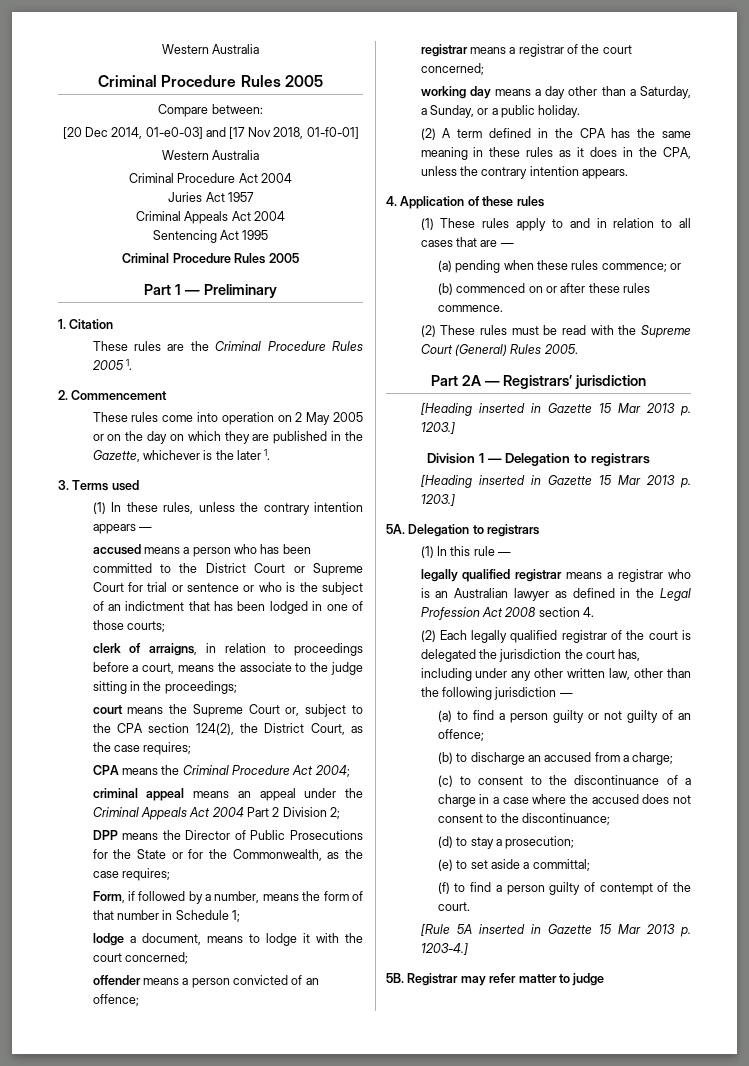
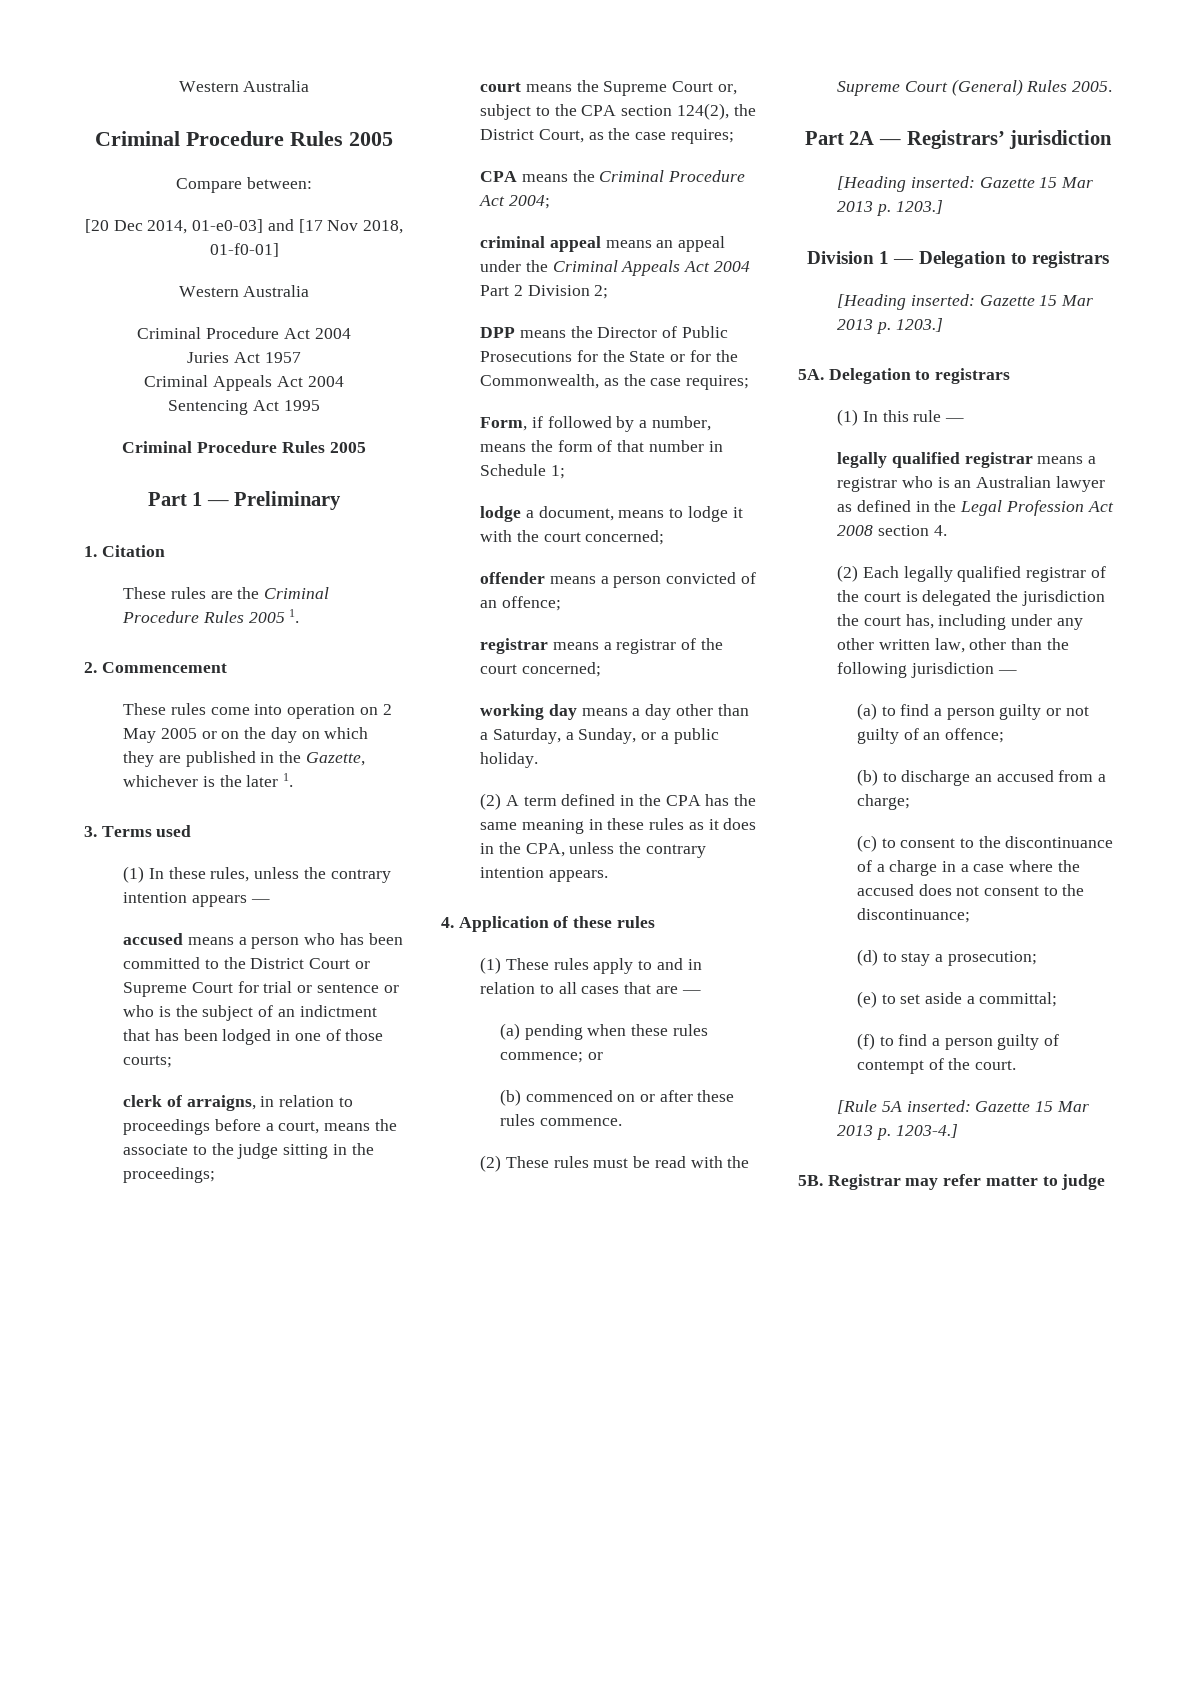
[478,403,541,413] inserted in -> [910,176,975,188] inserted:
[478,475,541,485] inserted in -> [910,294,975,306] inserted:
[478,924,541,934] inserted in -> [906,1100,971,1112] inserted:

